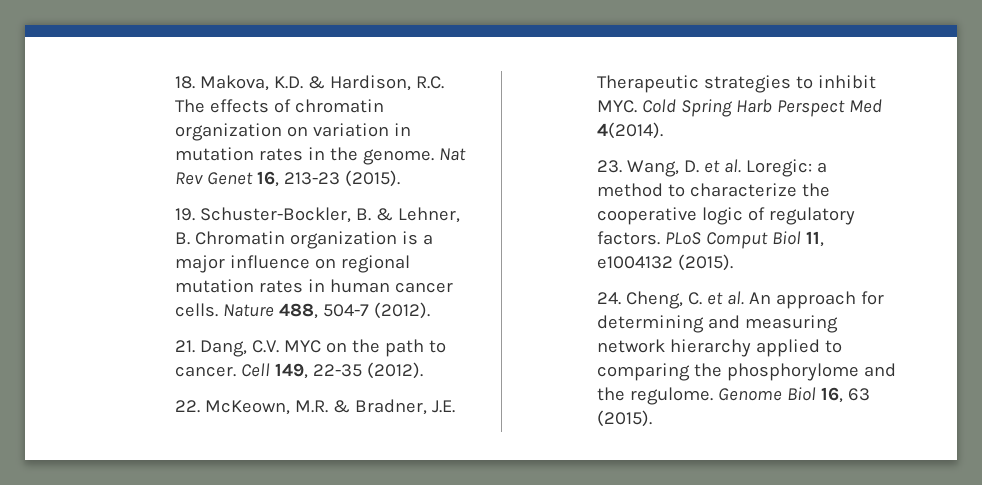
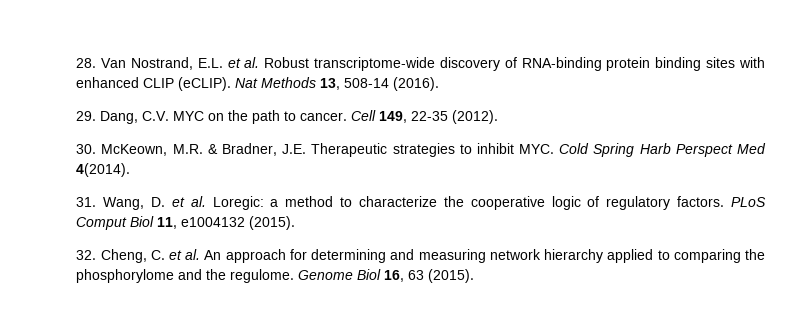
[175,75,445,91] [175,99,385,113] [175,123,412,141] [175,147,467,165] [175,170,401,187] [175,207,461,223] [175,231,434,249] [175,255,411,273] [175,279,454,293] [175,302,431,319] [175,340,196,353] 18. Makova, K.D. & Hardison, R.C. The effects of chromatin organization on variation in mutation rates in the genome. Nat Rev Genet 16, 213-23 (2015). // 19. Schuster-Bockler, B. & Lehner, B. Chromatin organization is a major influence on regional mutation rates in human cancer cells. Nature 488, 504-7 (2012). // 21. -> [76,57,765,71] [76,77,440,91] [76,111,97,121] 28. Van Nostrand, E.L. et al. Robust transcriptome-wide discovery of RNA-binding protein binding sites with enhanced CLIP (eCLIP). Nat Methods 13, 508-14 (2016). // 29.
[175,400,201,413] 22. -> [76,144,97,154] 30.
[597,160,623,173] 23. -> [76,197,97,207] 31.
[597,292,622,305] 24. -> [76,250,97,260] 32.

